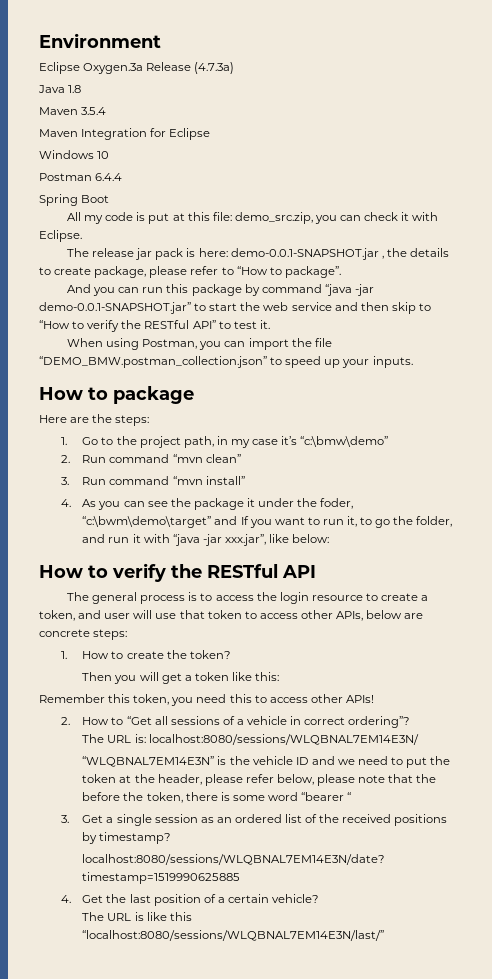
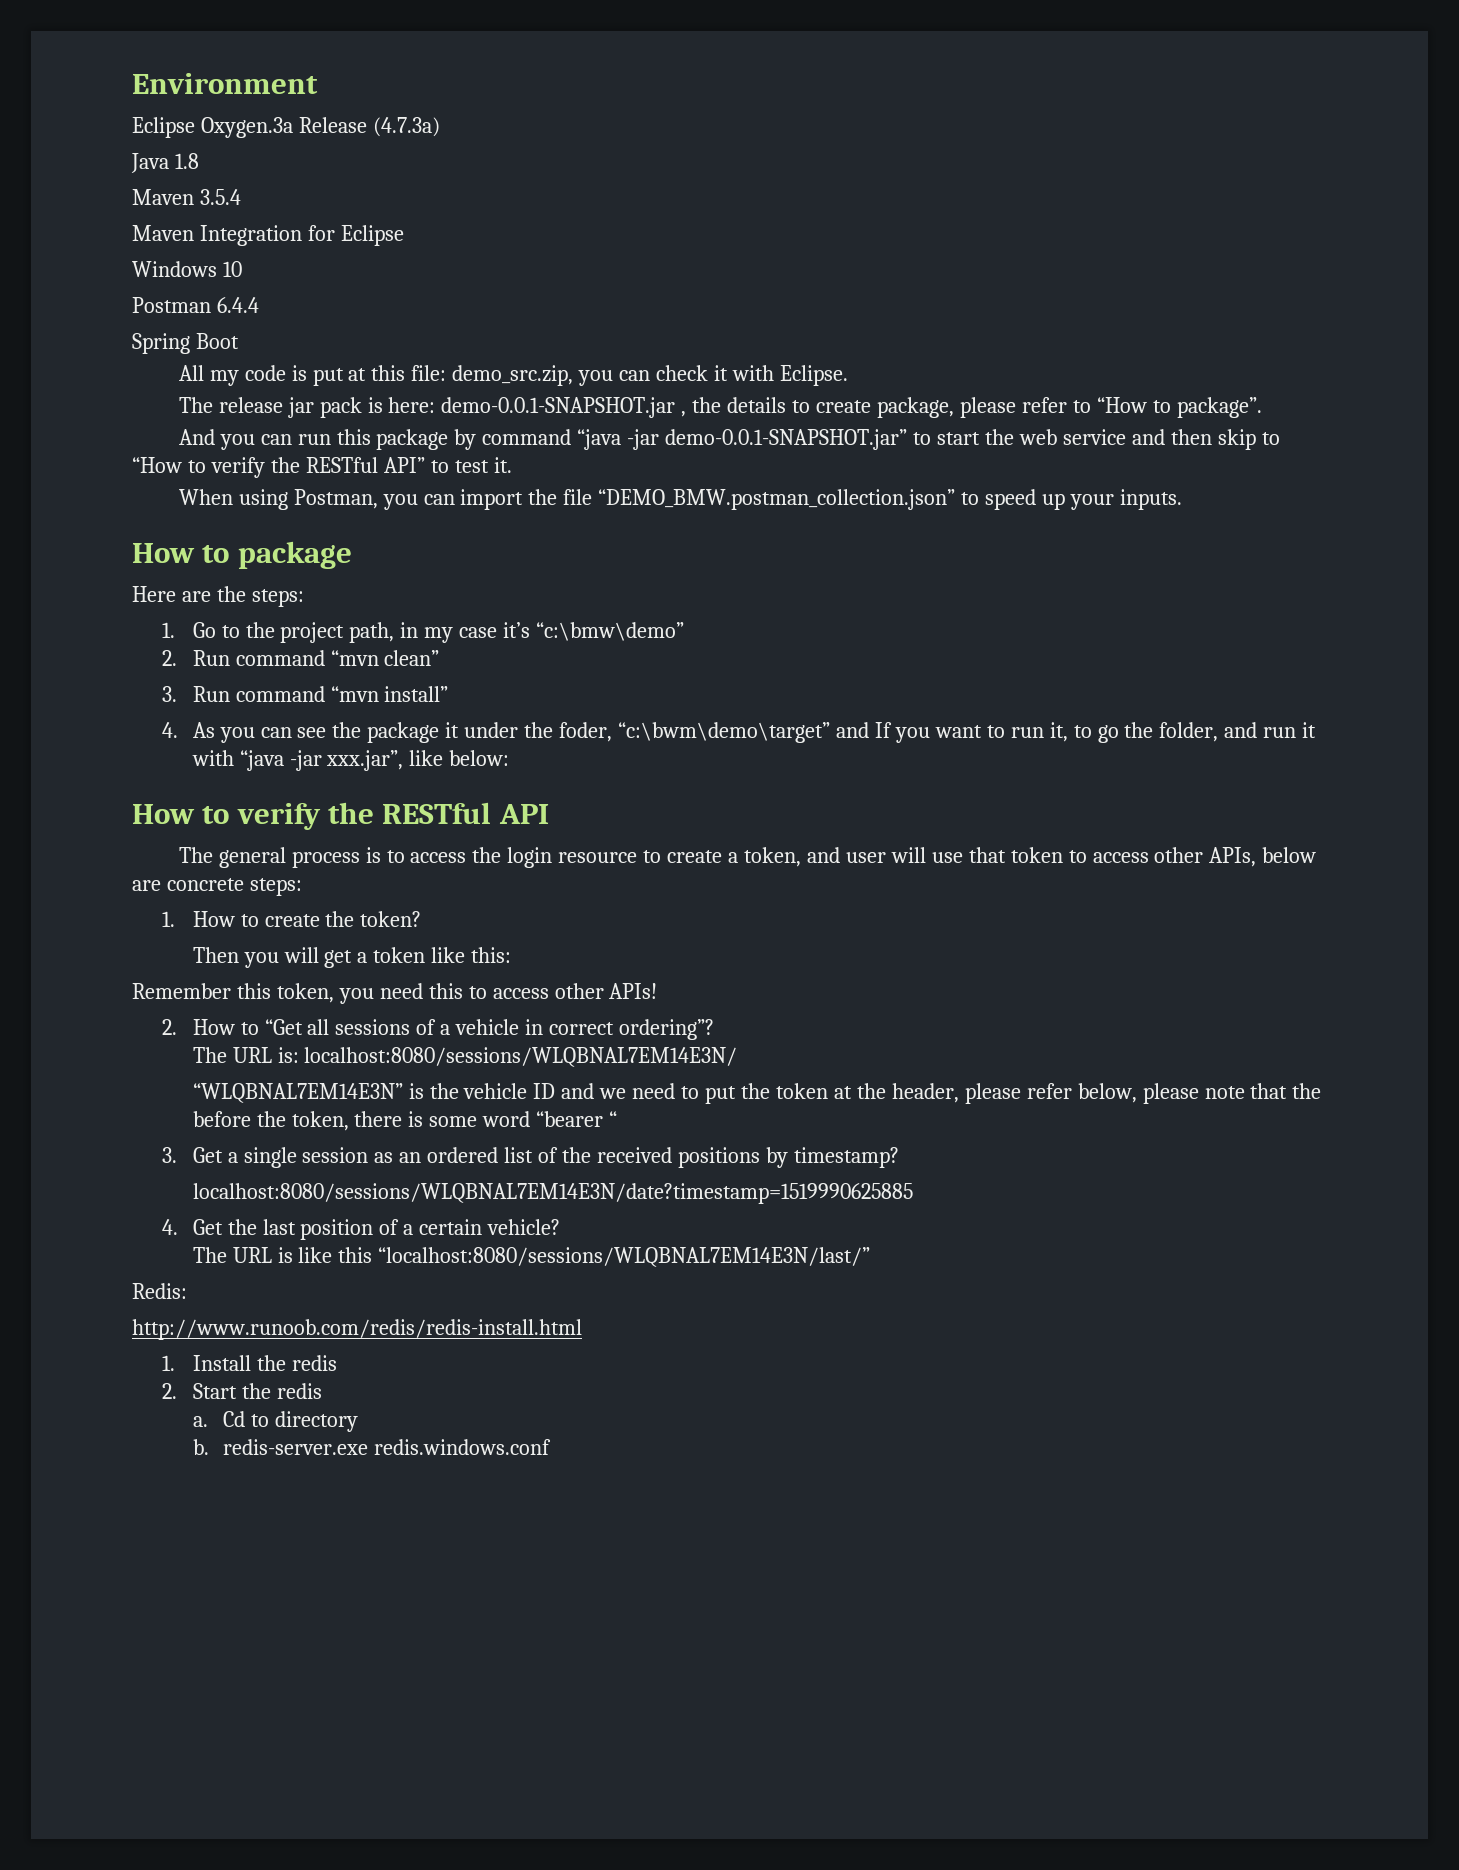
(385, 935) none -> [132,1283,187,1299] [132,1319,582,1340] [162,1355,337,1371] [162,1383,322,1399] [192,1411,358,1432] [192,1439,551,1455] // Redis: // http://www.runoob.com/redis/redis-install.html // 1. Install the redis // 2. Start the redis // a. Cd to directory // b. redis-server.exe redis.windows.conf

